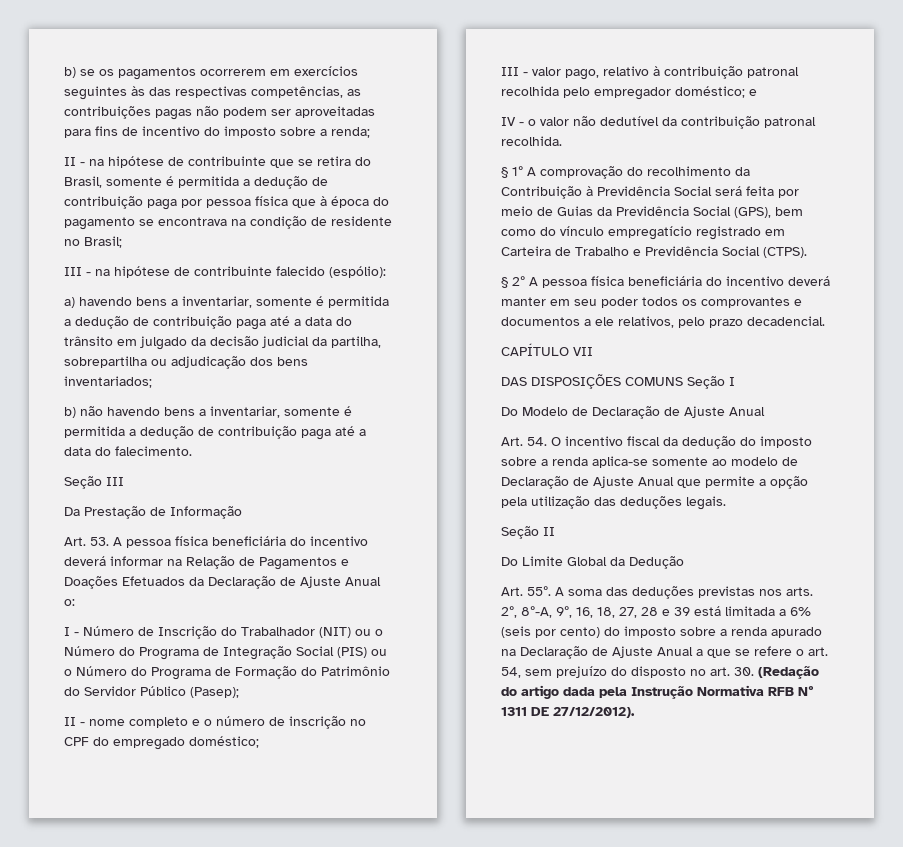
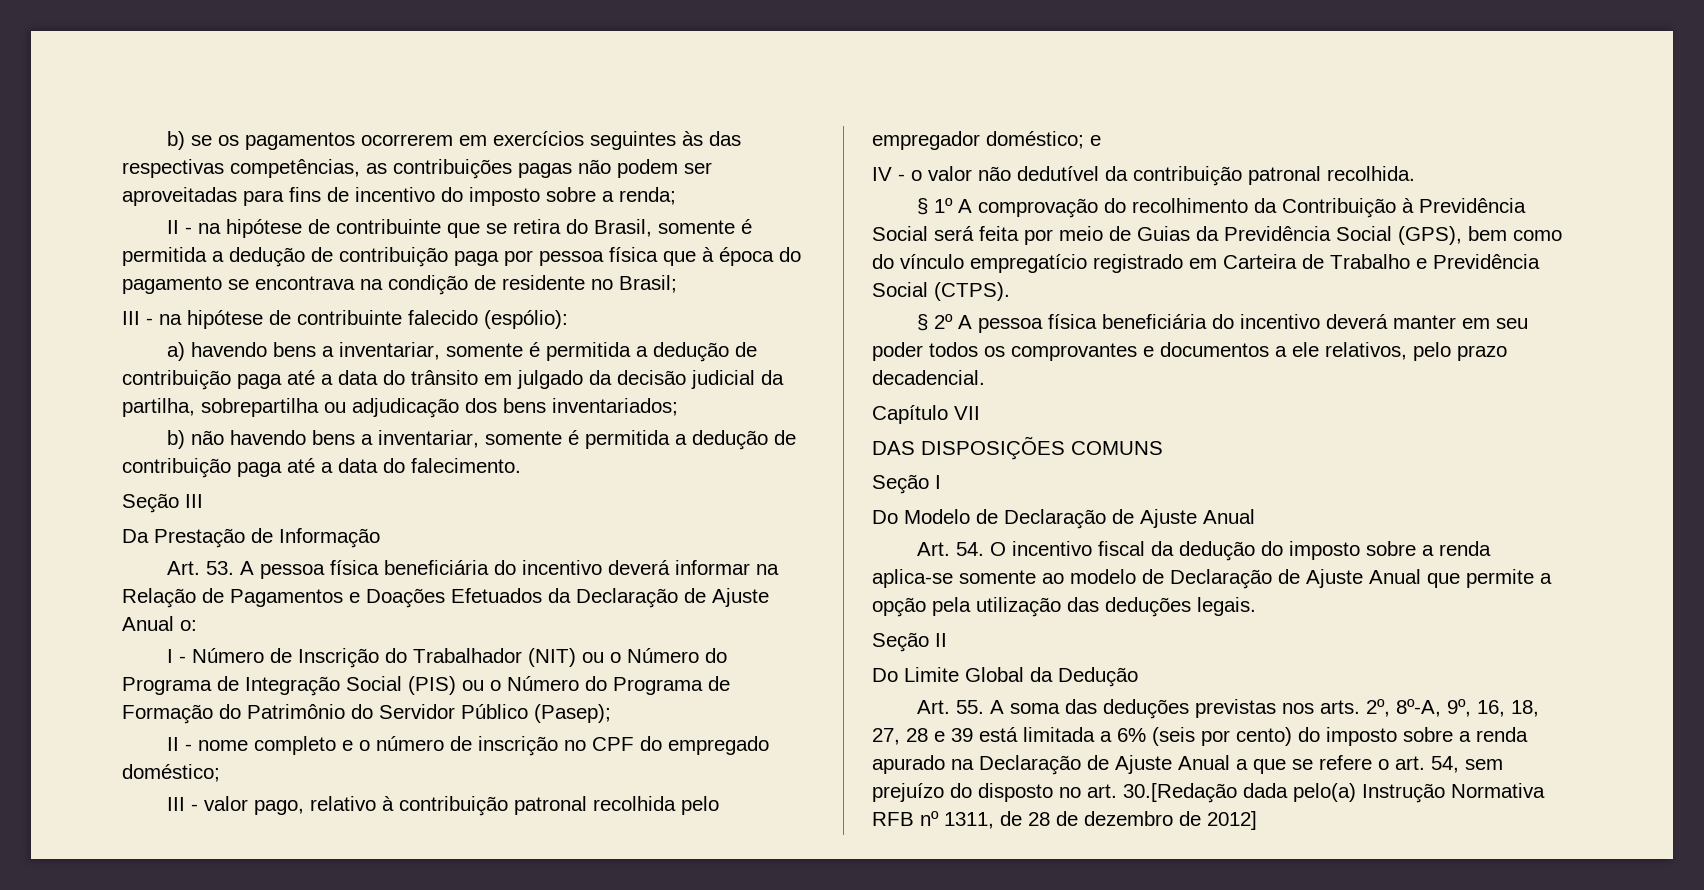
[501,343,569,356] CAPÍTULO -> [872,405,948,424] Capítulo
(683, 381) none -> (1163, 448) //
[527,586,551,596] 55º. -> [955,700,984,714] 55.
[734,666,819,679] [501,685,814,699] [501,707,635,718] 30. (Redação do artigo dada pela Instrução Normativa RFB Nº 1311 DE 27/12/2012). -> [1123,783,1545,803] [872,811,1257,830] 30.[Redação dada pelo(a) Instrução Normativa RFB nº 1311, de 28 de dezembro de 2012]

